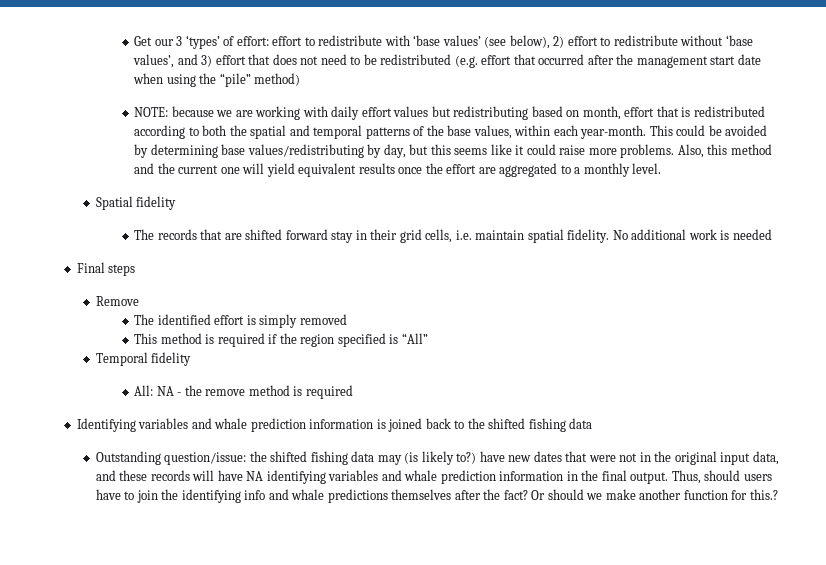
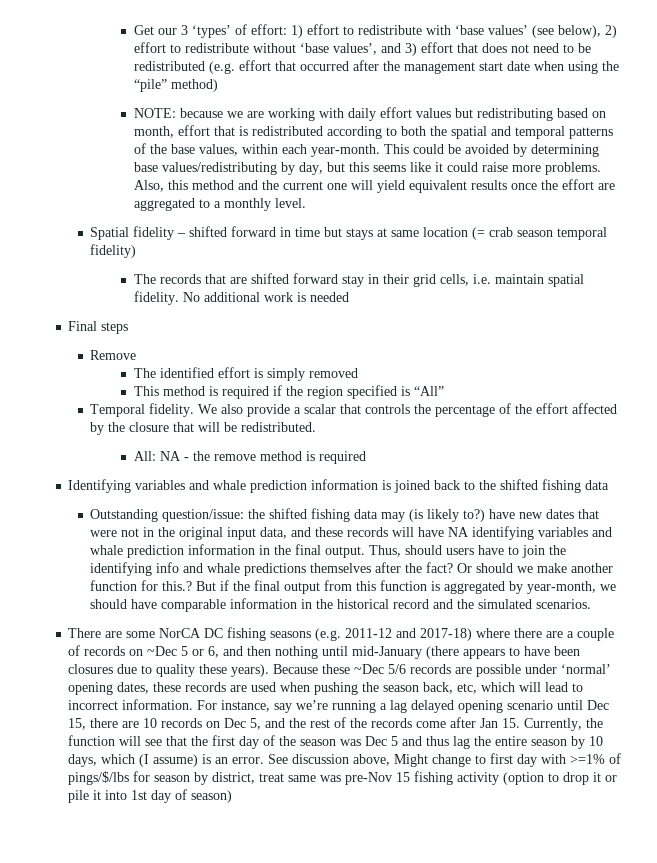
(269, 41) none -> [290,25,303,38] 1)
(177, 203) none -> [177,226,608,240] [90,244,137,258] – shifted forward in time but stays at same location (= crab season temporal fidelity)
[151,352,192,366] fidelity -> [149,403,618,417] [90,422,317,435] fidelity. We also provide a scalar that controls the percentage of the effort affected by the closure that will be redistributed.
(778, 494) none -> [196,580,617,594] [90,598,592,612] [68,627,615,641] [68,645,581,659] [68,664,612,677] [68,682,584,695] [68,699,610,713] [68,717,604,731] [68,735,604,749] [68,753,622,767] [68,771,618,785] [68,789,233,803] But if the final output from this function is aggregated by year-month, we should have comparable information in the historical record and the simulated scenarios. // There are some NorCA DC fishing seasons (e.g. 2011-12 and 2017-18) where there are a couple of records on ~Dec 5 or 6, and then nothing until mid-January (there appears to have been closures due to quality these years). Because these ~Dec 5/6 records are possible under ‘normal’ opening dates, these records are used when pushing the season back, etc, which will lead to incorrect information. For instance, say we’re running a lag delayed opening scenario until Dec 15, there are 10 records on Dec 5, and the rest of the records come after Jan 15. Currently, the function will see that the first day of the season was Dec 5 and thus lag the entire season by 10 days, which (I assume) is an error. See discussion above, Might change to first day with >=1% of pings/$/lbs for season by district, treat same was pre-Nov 15 fishing activity (option to drop it or pile it into 1st day of season)

